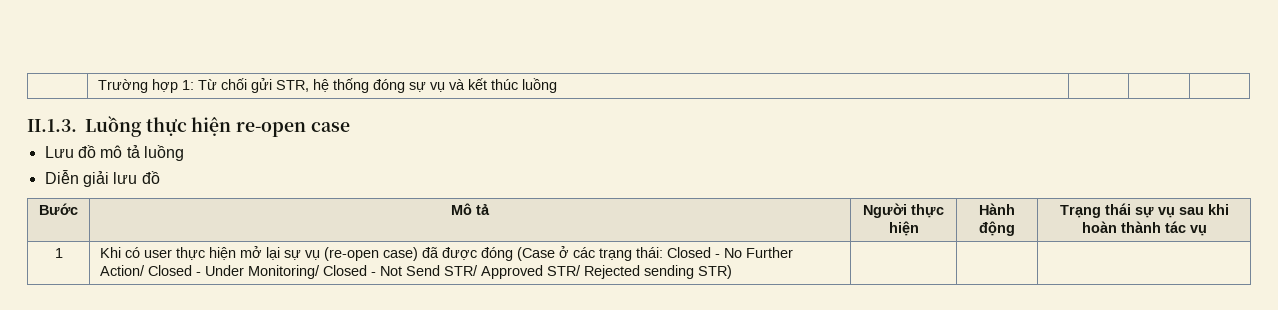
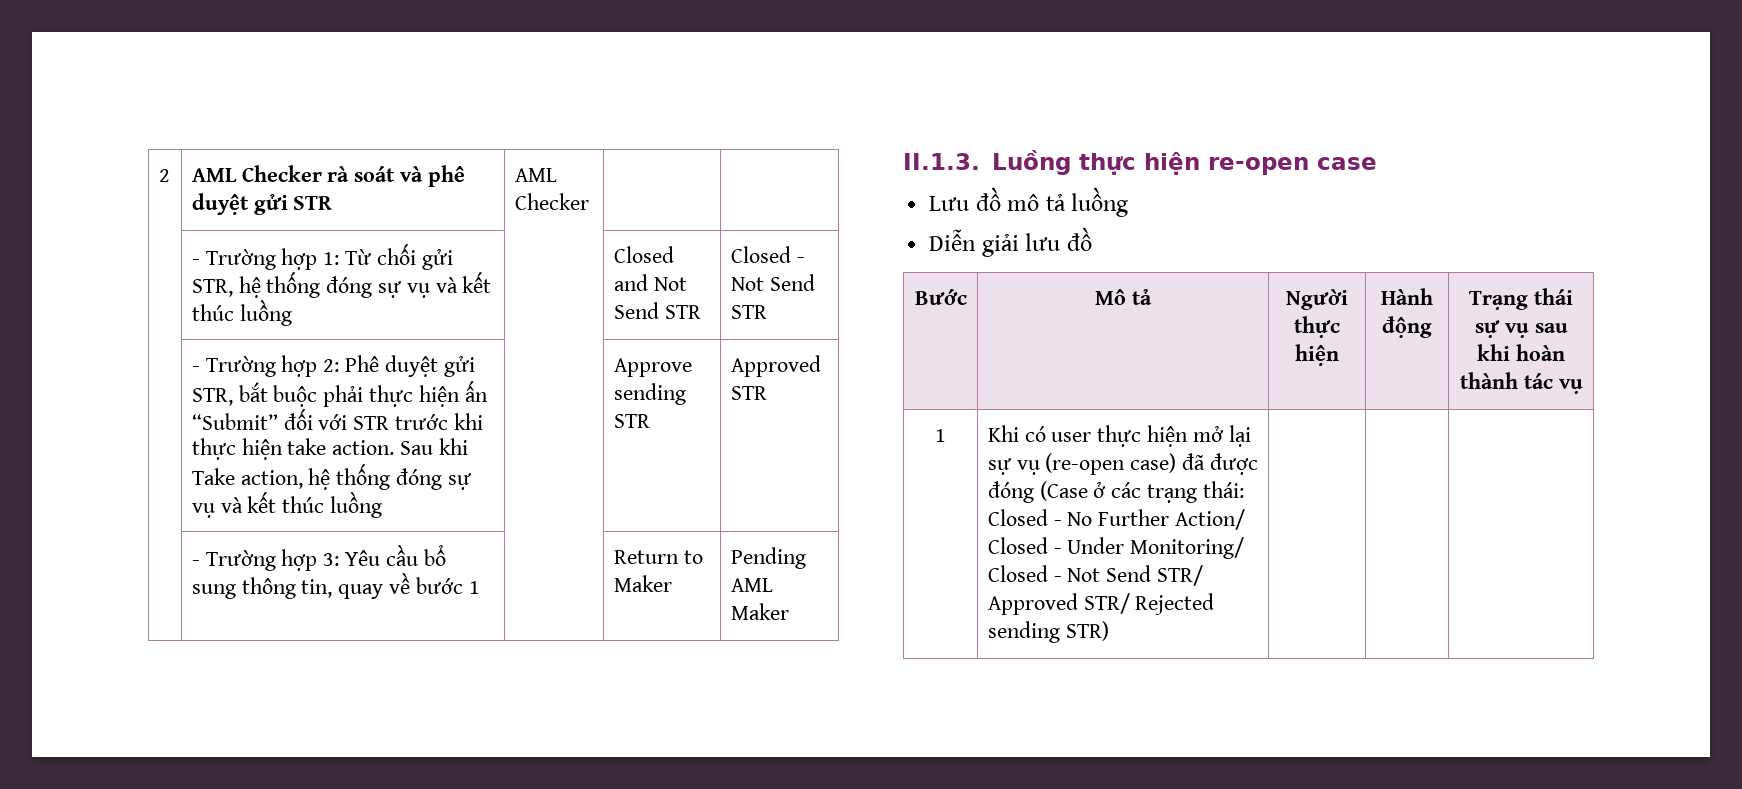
(98, 86) | -> [158,169,170,182] [191,165,465,187] [191,193,333,215] [514,168,557,182] [514,193,589,210] [191,259,200,265] 2 | AML Checker rà soát và phê duyệt gửi STR | AML Checker | | // | -
(558, 85) | -> [613,246,674,263] [613,274,687,291] [613,302,701,319] [730,246,805,263] [730,274,815,291] [730,305,767,319] [191,355,475,377] [191,381,488,407] [191,409,483,430] [191,438,468,460] [191,464,471,490] [191,492,382,518] [613,358,692,377] [613,383,686,405] [613,414,650,428] [730,355,821,377] [730,386,767,400] [191,545,446,571] [191,573,480,599] [613,550,703,564] [613,575,672,592] [730,547,806,569] [730,578,773,592] [730,603,789,620] Closed and Not Send STR | Closed - Not Send STR // | - Trường hợp 2: Phê duyệt gửi STR, bắt buộc phải thực hiện ấn “Submit” đối với STR trước khi thực hiện take action. Sau khi Take action, hệ thống đóng sự vụ và kết thúc luồng | | Approve sending STR | Approved STR // | - Trường hợp 3: Yêu cầu bổ sung thông tin, quay về bước 1 | | Return to Maker | Pending AML Maker

